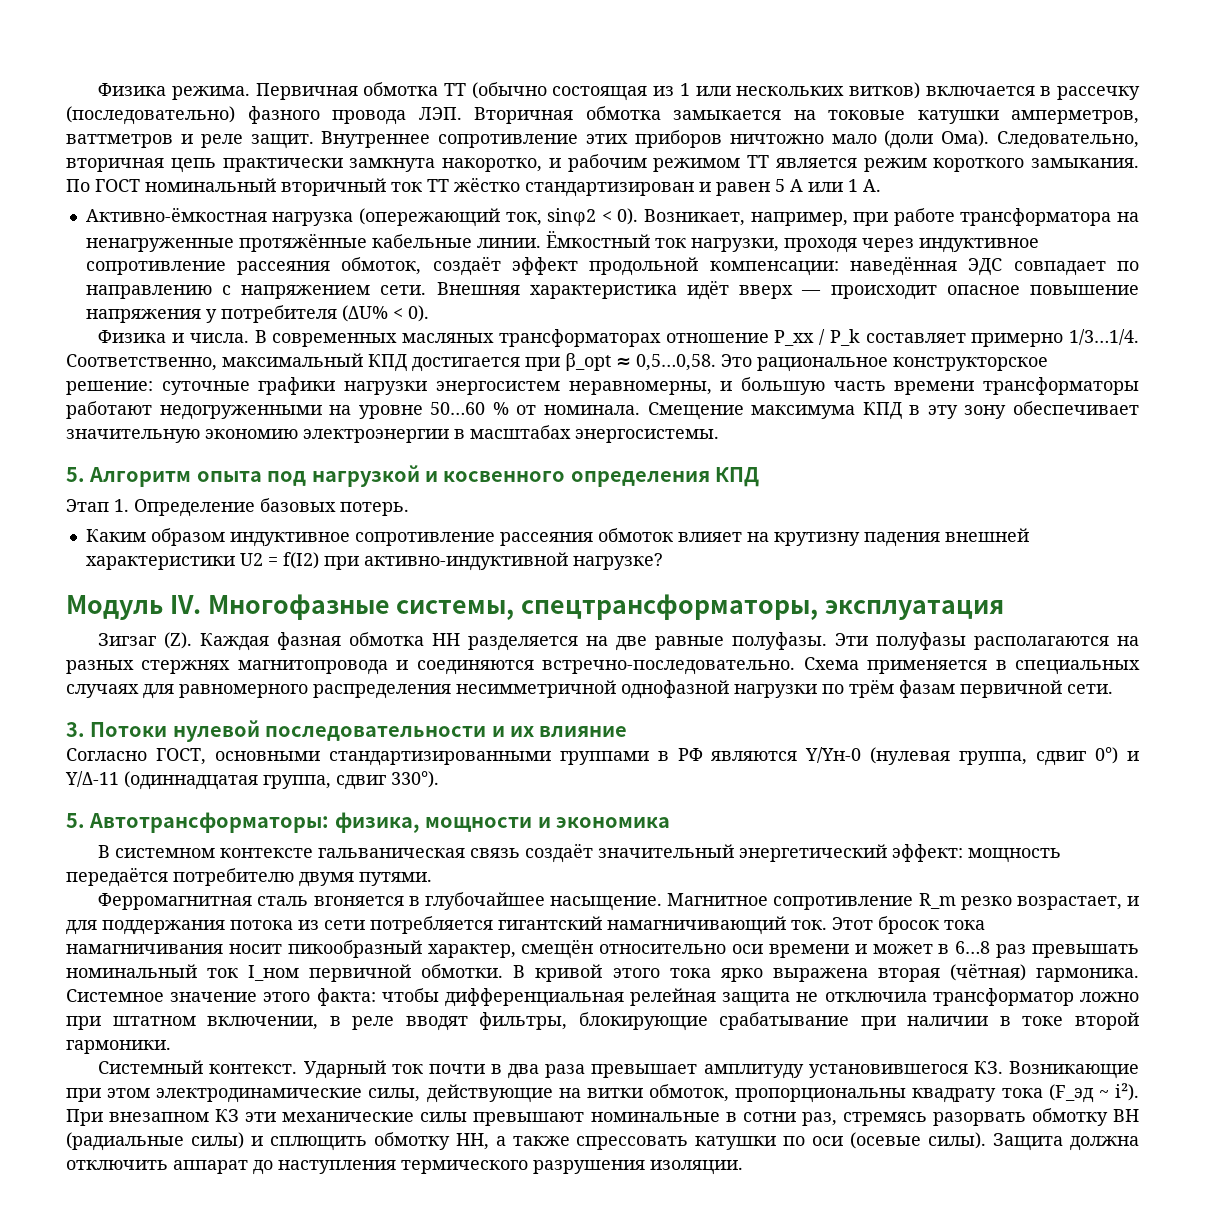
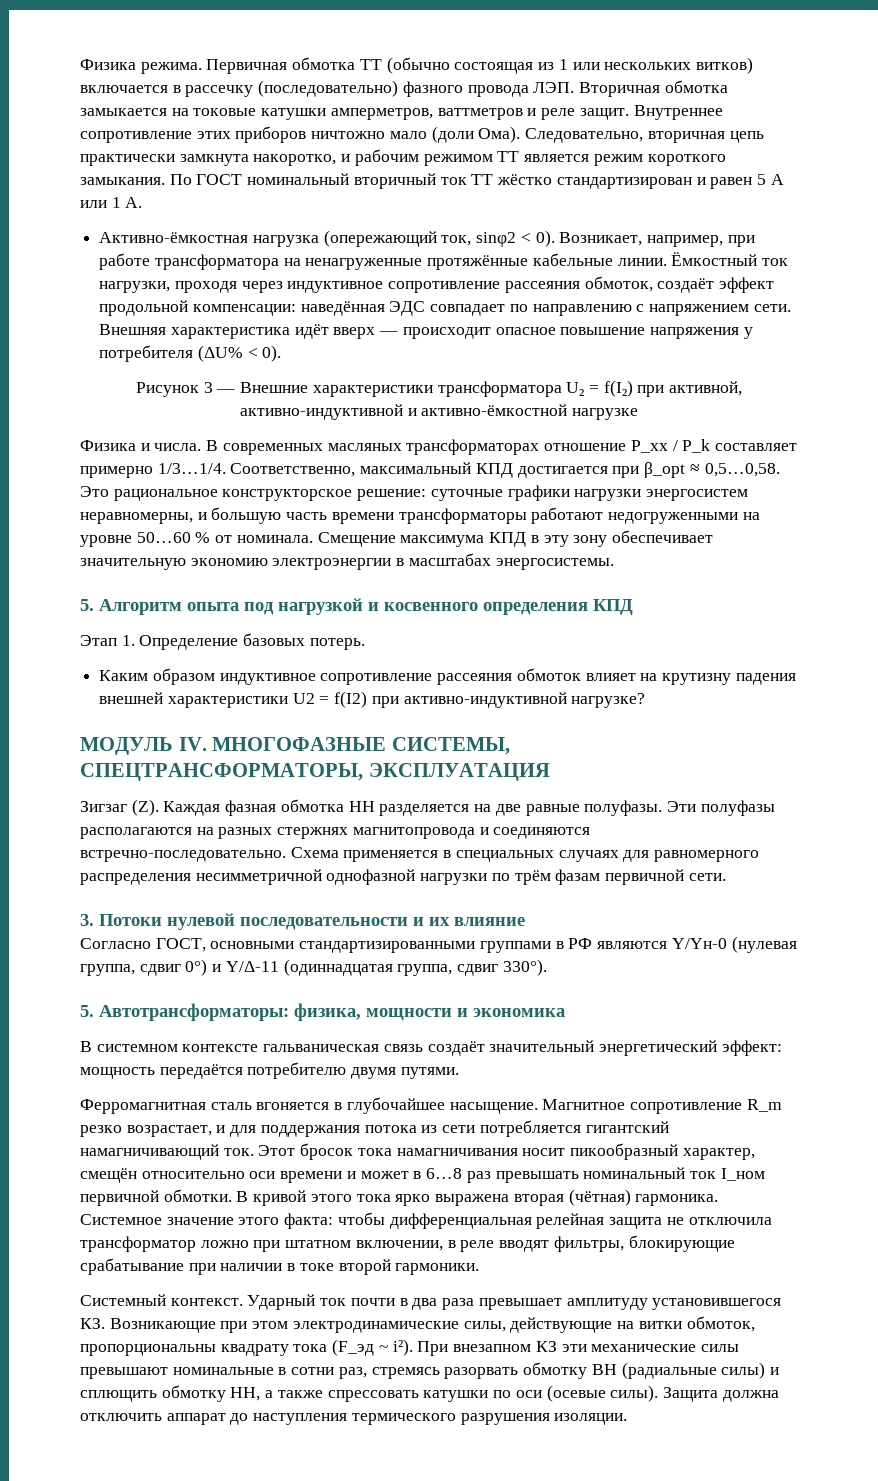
(429, 313) none -> [135,380,743,397] [239,404,639,420] // Рисунок 3 — Внешние характеристики трансформатора U₂ = f(I₂) при активной, активно-индуктивной и активно-ёмкостной нагрузке
[66,594,1004,620] Модуль IV. Многофазные системы, спецтрансформаторы, эксплуатация -> [80,737,510,755] [80,763,550,781] МОДУЛЬ IV. МНОГОФАЗНЫЕ СИСТЕМЫ, СПЕЦТРАНСФОРМАТОРЫ, ЭКСПЛУАТАЦИЯ

